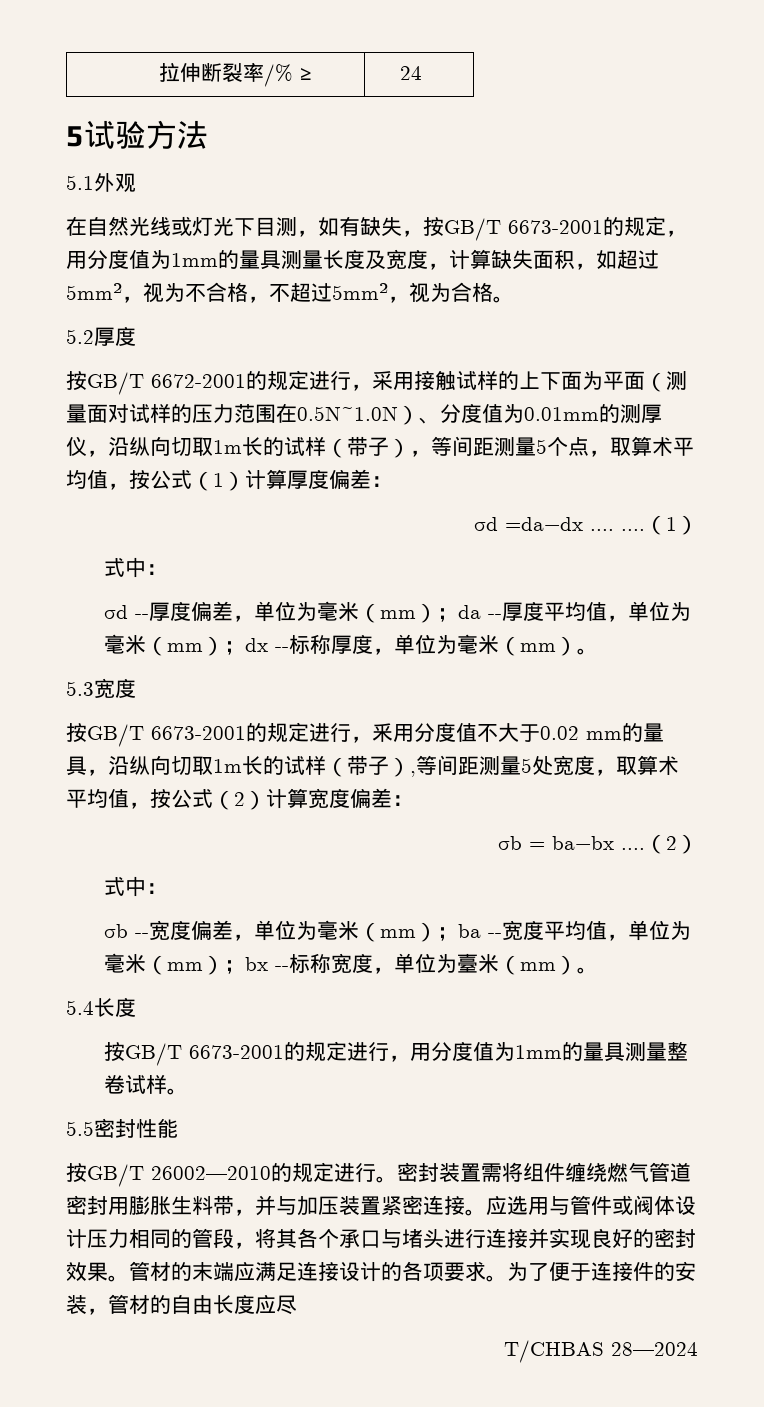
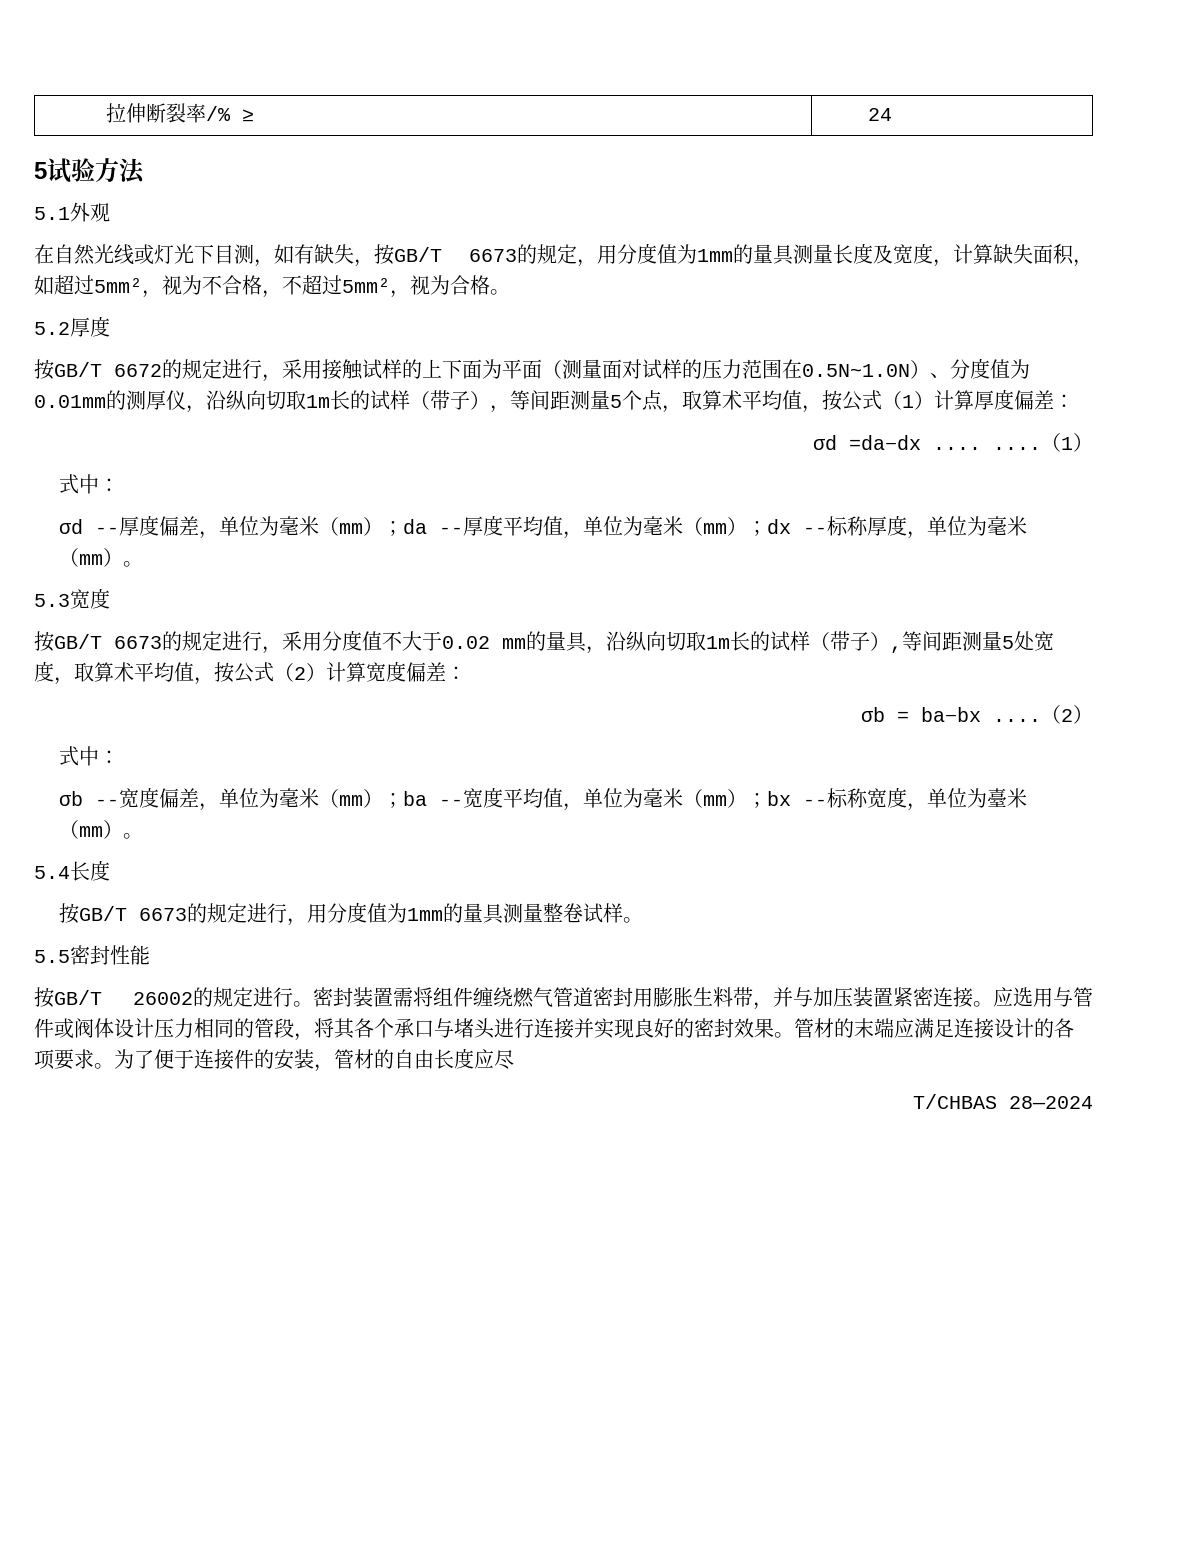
[508,220,603,234] 6673-2001 -> [469,249,517,262] 6673
[151,374,246,388] 6672-2001 -> [114,364,162,377] 6672
[151,726,246,740] 6673-2001 -> [114,636,162,649] 6673
[189,1045,285,1059] 6673-2001 -> [138,908,187,921] 6673
[151,1166,271,1180] 26002—2010 -> [133,992,193,1005] 26002

